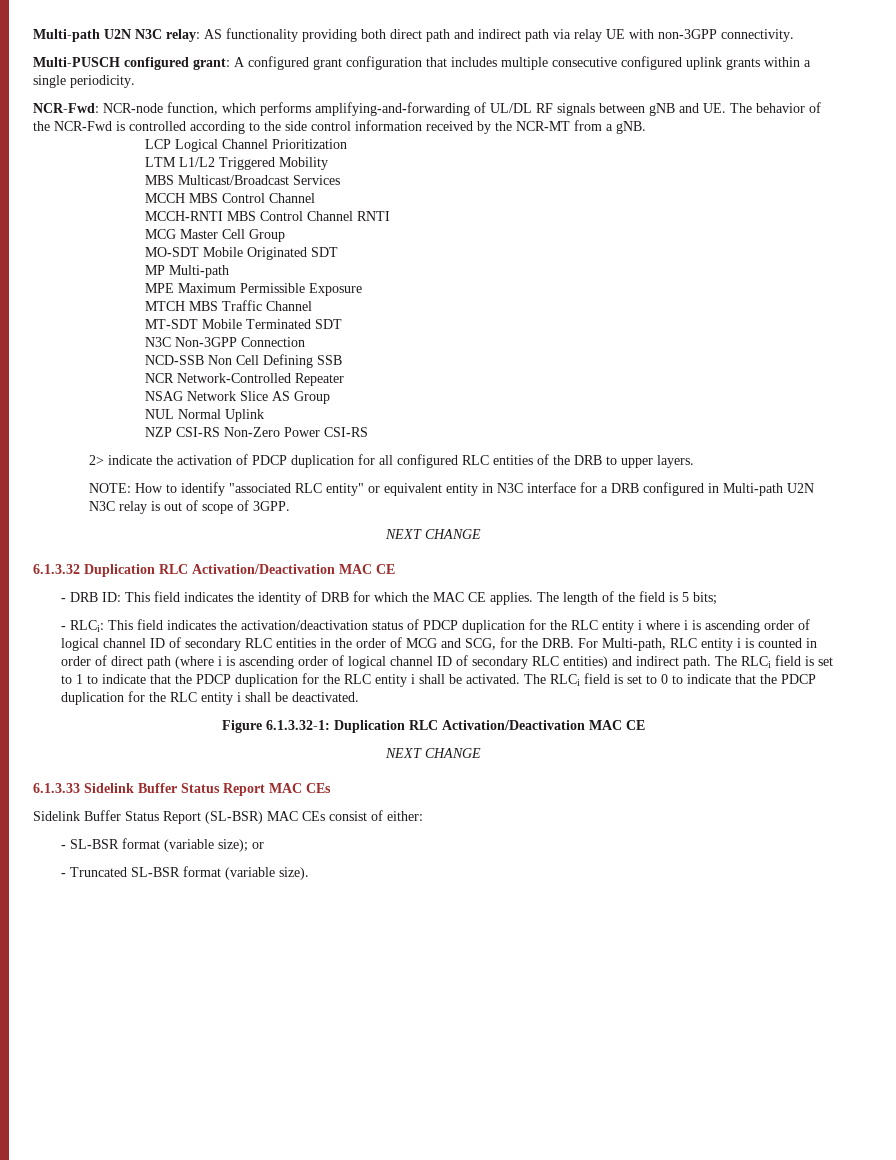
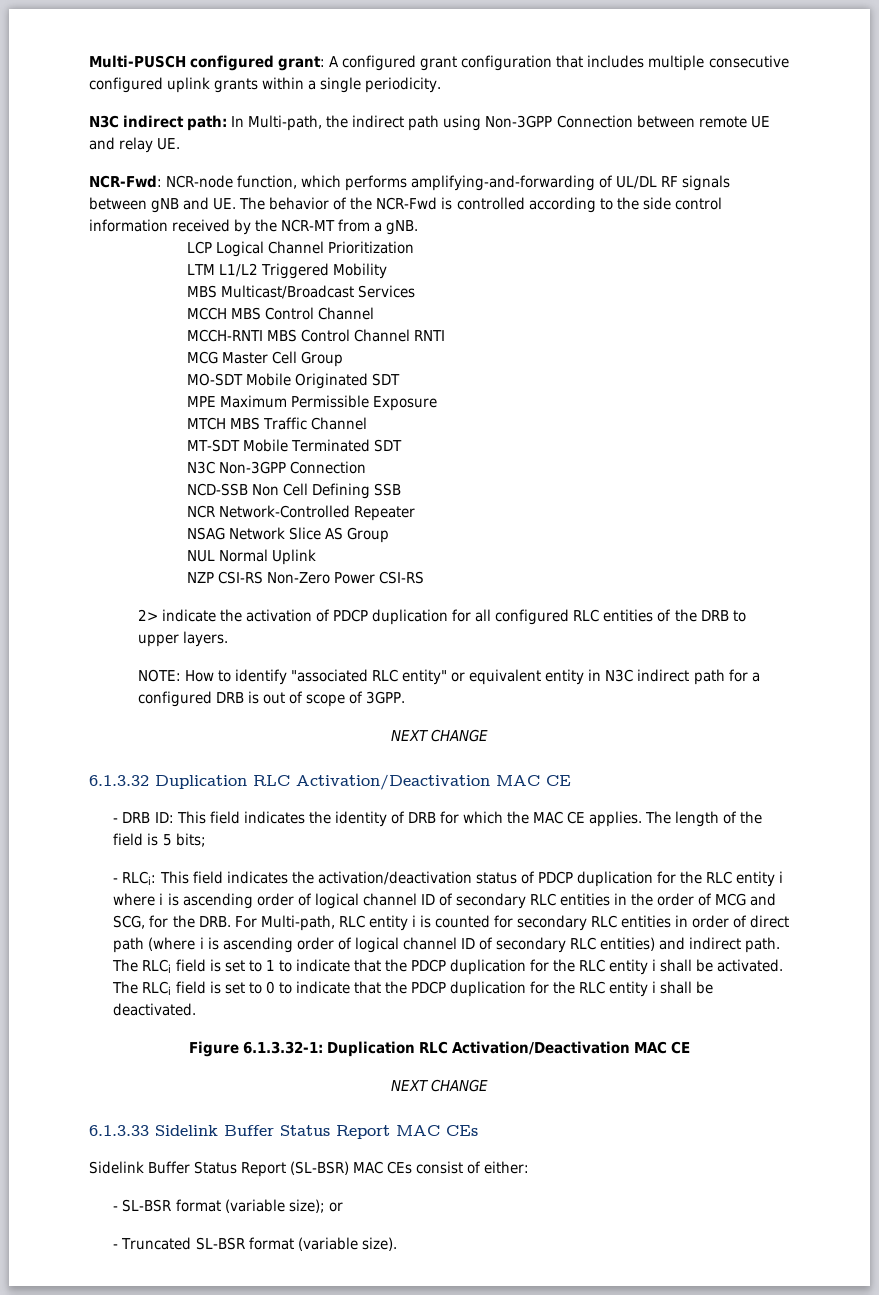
[33,28,794,42] Multi-path U2N N3C relay: AS functionality providing both direct path and indirect path via relay UE with non-3GPP connectivity. // -> (89, 61) none
(135, 81) none -> [89,115,770,131] [89,137,181,153] // N3C indirect path: In Multi-path, the indirect path using Non-3GPP Connection between remote UE and relay UE.
[144,265,229,278] // MP Multi-path -> (400, 379) none
[526,482,814,496] [88,501,147,514] interface for a DRB configured in Multi-path U2N N3C relay -> [637,669,760,685] [137,691,244,707] indirect path for a configured DRB
(802, 643) none -> [493,915,672,931] for secondary RLC entities

